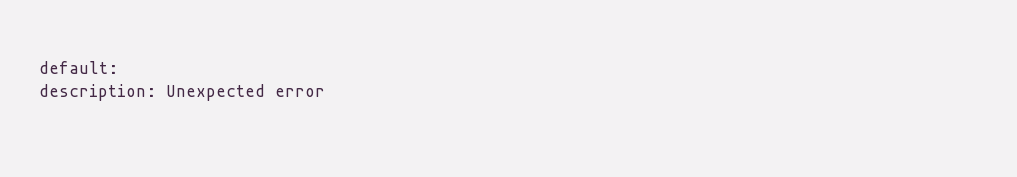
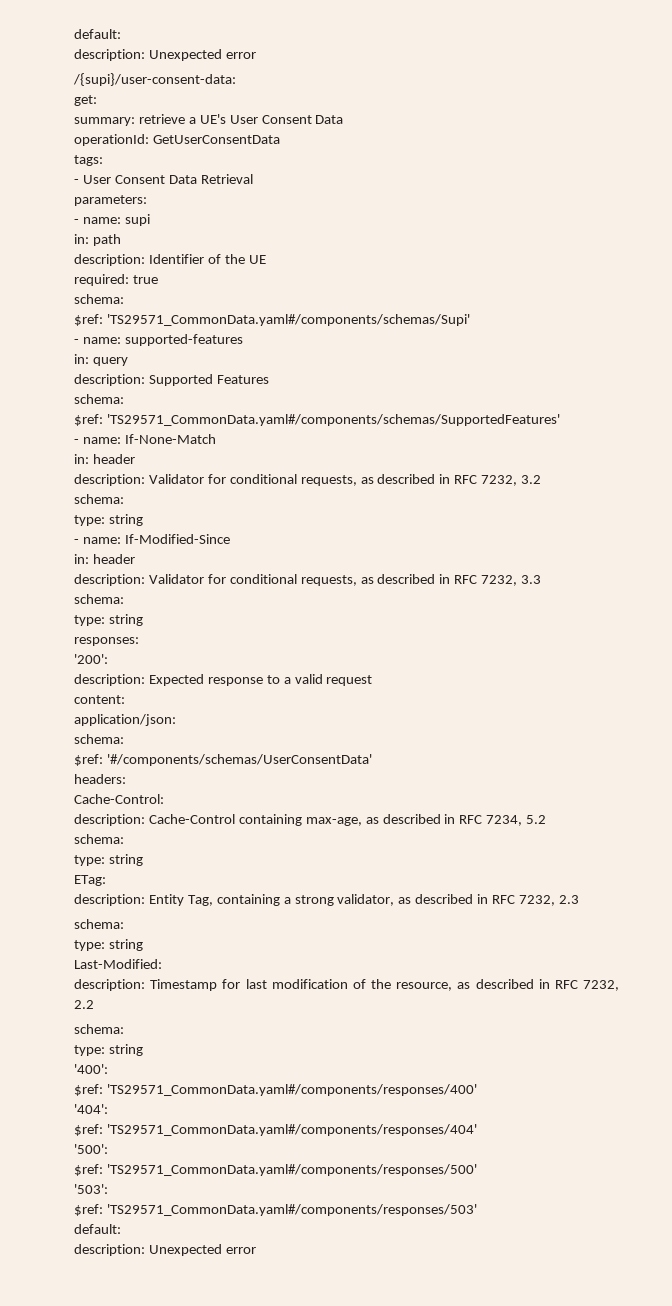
[39,61,118,74] [39,84,325,101] default: // description: Unexpected error -> [74,29,121,39] [74,49,256,61] [73,73,236,86] [74,95,97,106] [74,114,344,126] [74,134,280,146] [74,155,103,166] [74,174,253,184] [74,195,147,206] [74,214,150,226] [74,234,121,246] [74,254,266,266] [74,274,158,286] [74,294,124,304] [74,314,470,326] [74,334,243,346] [74,354,128,366] [74,374,269,386] [74,394,124,404] [74,414,560,426] [74,434,216,444] [74,454,135,464] [74,474,542,486] [74,494,124,504] [74,514,143,526] [74,534,230,544] [74,554,135,564] [74,574,542,586] [74,594,124,604] [74,614,143,626] [74,637,139,646] [74,654,108,664] [74,674,373,686] [74,695,125,704] [74,714,176,726] [74,734,124,744] [74,754,372,766] [74,774,126,784] [74,794,164,804] [74,814,547,826] [74,834,124,844] [74,854,143,866] [74,875,106,886] [74,894,579,906] [74,919,124,929] [74,939,143,951] [74,959,162,969] [74,979,620,991] [74,1000,94,1009] [74,1024,124,1034] [74,1044,143,1056] [74,1064,108,1074] [74,1084,477,1096] [74,1104,108,1114] [74,1124,477,1136] [74,1144,108,1154] [74,1164,477,1176] [74,1184,108,1194] [74,1204,477,1216] [74,1224,121,1234] [74,1244,256,1256] default: // description: Unexpected error // /{supi}/user-consent-data: // get: // summary: retrieve a UE's User Consent Data // operationId: GetUserConsentData // tags: // - User Consent Data Retrieval // parameters: // - name: supi // in: path // description: Identifier of the UE // required: true // schema: // $ref: 'TS29571_CommonData.yaml#/components/schemas/Supi' // - name: supported-features // in: query // description: Supported Features // schema: // $ref: 'TS29571_CommonData.yaml#/components/schemas/SupportedFeatures' // - name: If-None-Match // in: header // description: Validator for conditional requests, as described in RFC 7232, 3.2 // schema: // type: string // - name: If-Modified-Since // in: header // description: Validator for conditional requests, as described in RFC 7232, 3.3 // schema: // type: string // responses: // '200': // description: Expected response to a valid request // content: // application/json: // schema: // $ref: '#/components/schemas/UserConsentData' // headers: // Cache-Control: // description: Cache-Control containing max-age, as described in RFC 7234, 5.2 // schema: // type: string // ETag: // description: Entity Tag, containing a strong validator, as described in RFC 7232, 2.3 // schema: // type: string // Last-Modified: // description: Timestamp for last modification of the resource, as described in RFC 7232, 2.2 // schema: // type: string // '400': // $ref: 'TS29571_CommonData.yaml#/components/responses/400' // '404': // $ref: 'TS29571_CommonData.yaml#/components/responses/404' // '500': // $ref: 'TS29571_CommonData.yaml#/components/responses/500' // '503': // $ref: 'TS29571_CommonData.yaml#/components/responses/503' // default: // description: Unexpected error

